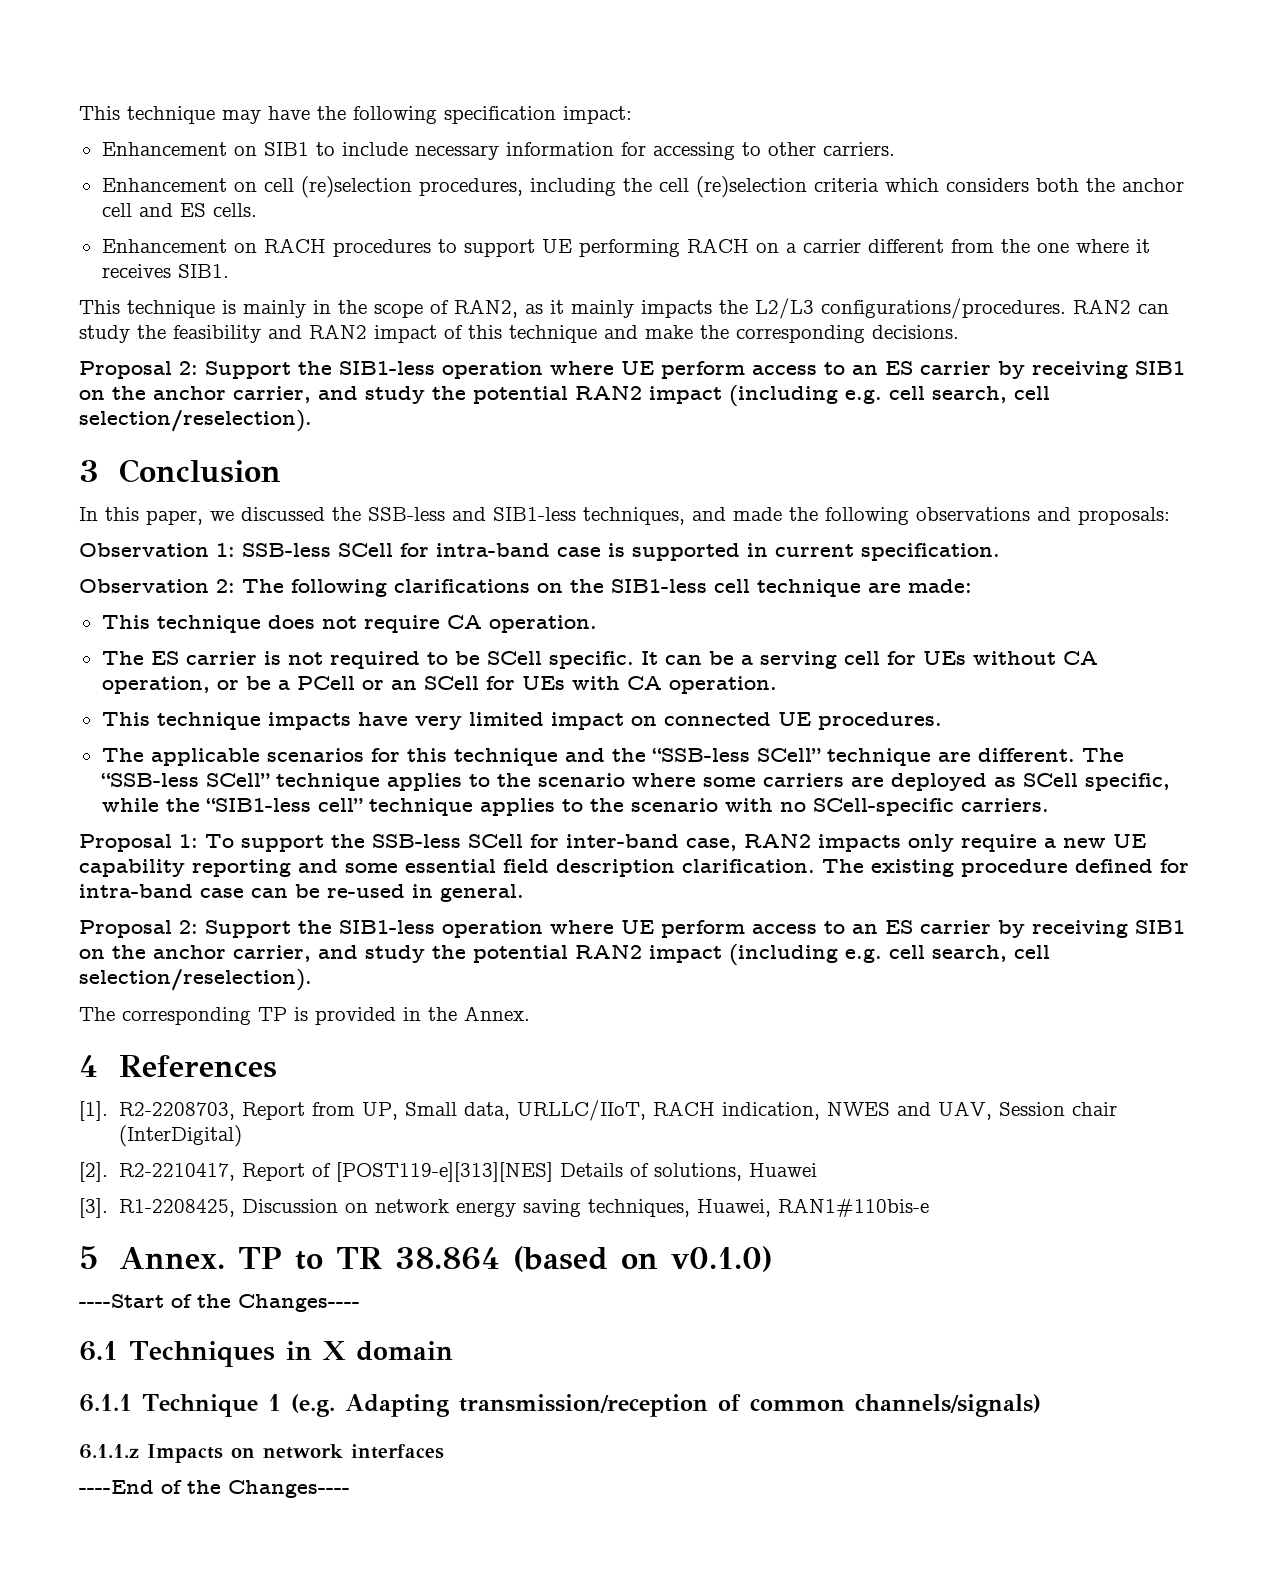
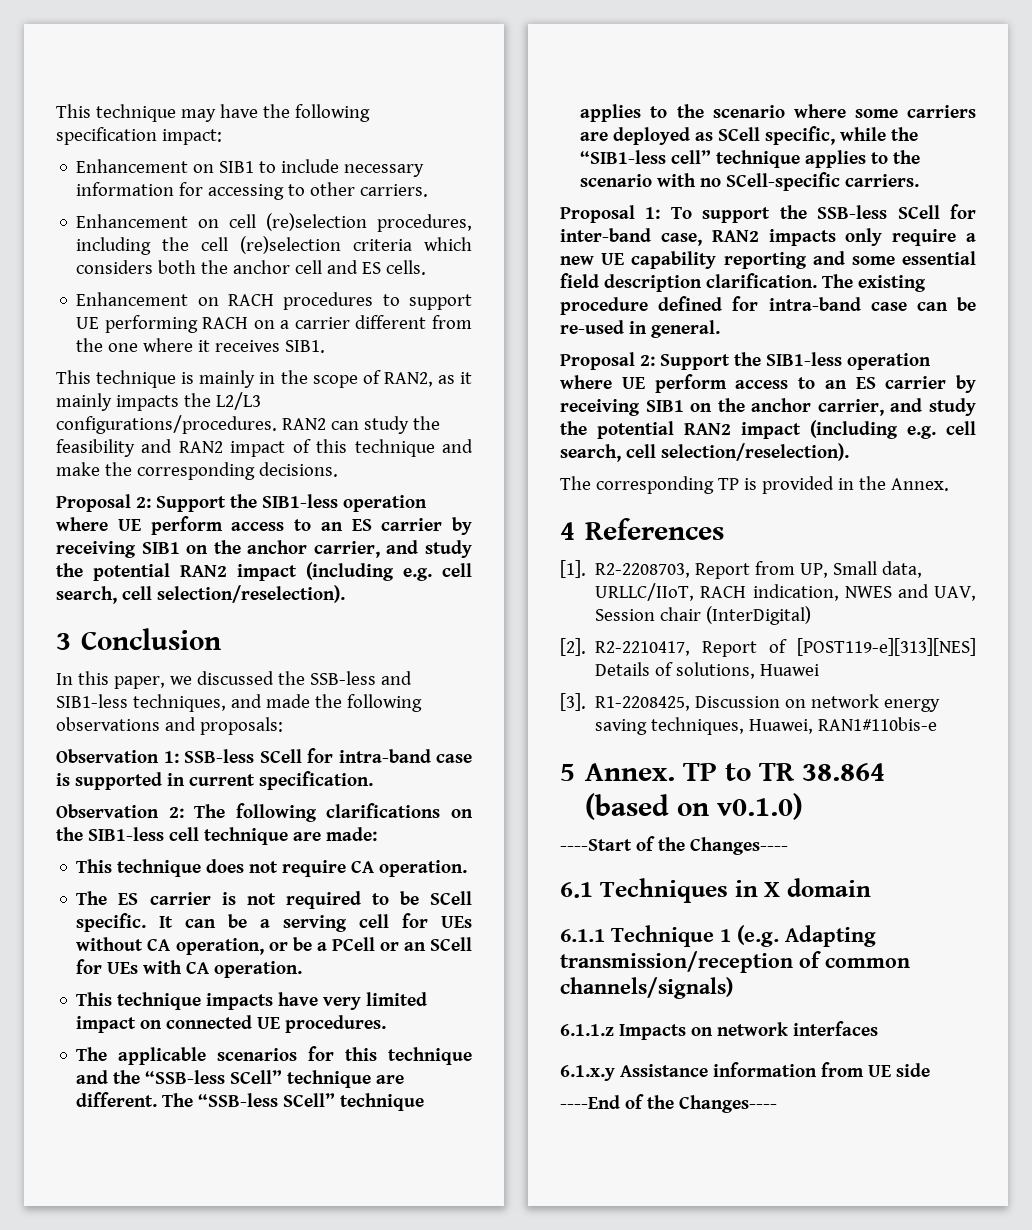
(444, 1451) none -> [560,1062,930,1081] // 6.1.x.y Assistance information from UE side

